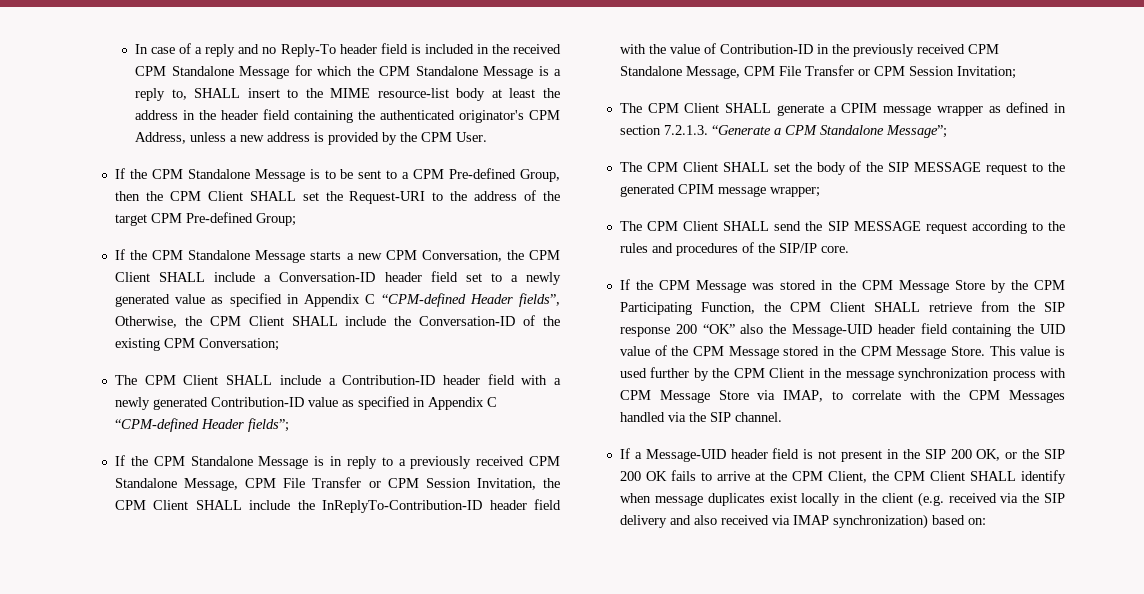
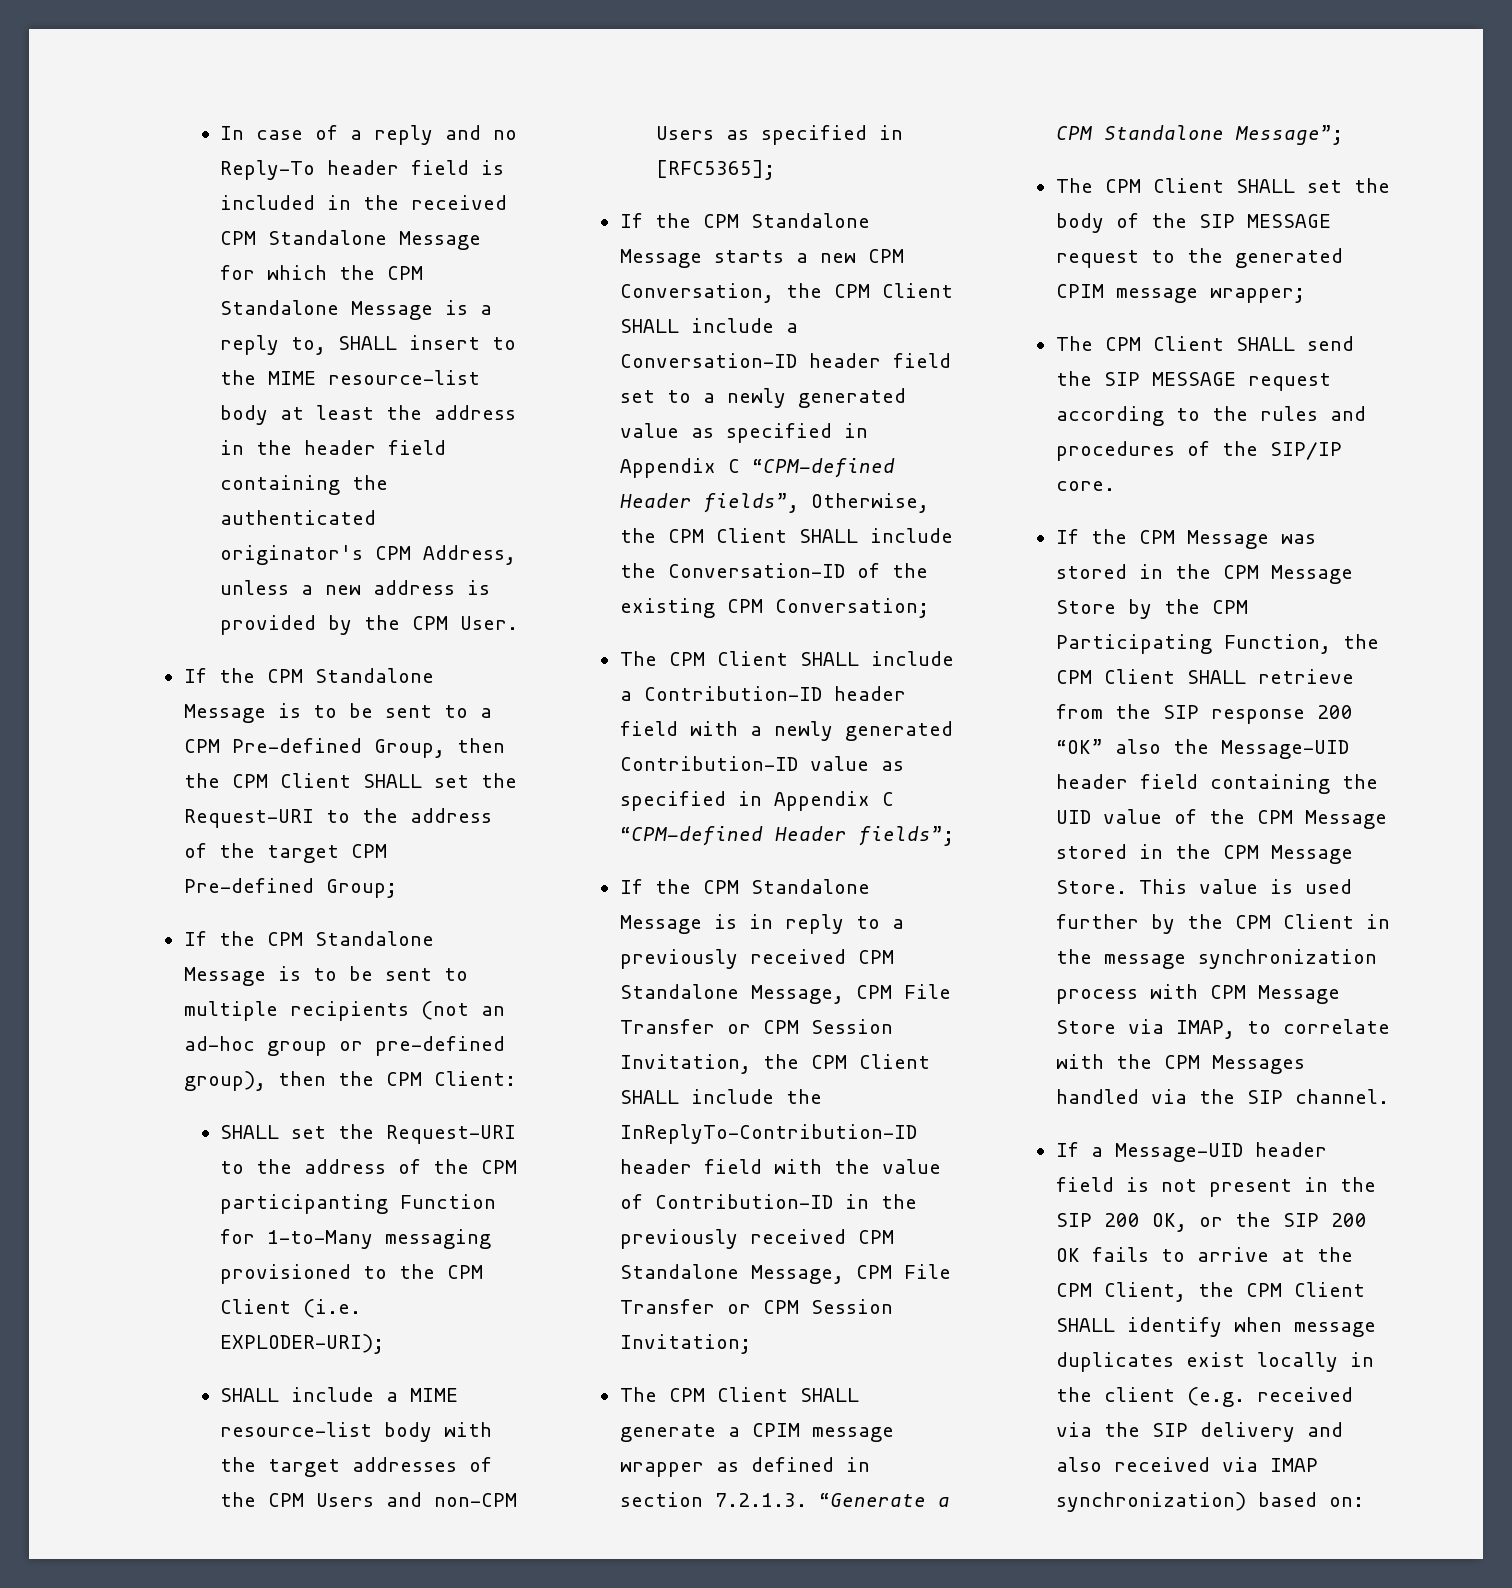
(297, 219) none -> [183,931,434,946] [183,966,468,986] [183,1001,505,1021] [183,1036,505,1056] [183,1071,516,1091] [220,1124,517,1144] [220,1159,518,1174] [220,1194,497,1214] [220,1229,492,1249] [220,1264,484,1284] [220,1299,362,1318] [220,1334,385,1354] [220,1387,459,1402] [220,1422,493,1442] [220,1457,493,1477] [220,1492,518,1507] [656,125,904,145] [656,160,776,180] // If the CPM Standalone Message is to be sent to multiple recipients (not an ad-hoc group or pre-defined group), then the CPM Client: // SHALL set the Request-URI to the address of the CPM participanting Function for 1-to-Many messaging provisioned to the CPM Client (i.e. EXPLODER-URI); // SHALL include a MIME resource-list body with the target addresses of the CPM Users and non-CPM Users as specified in [RFC5365];

